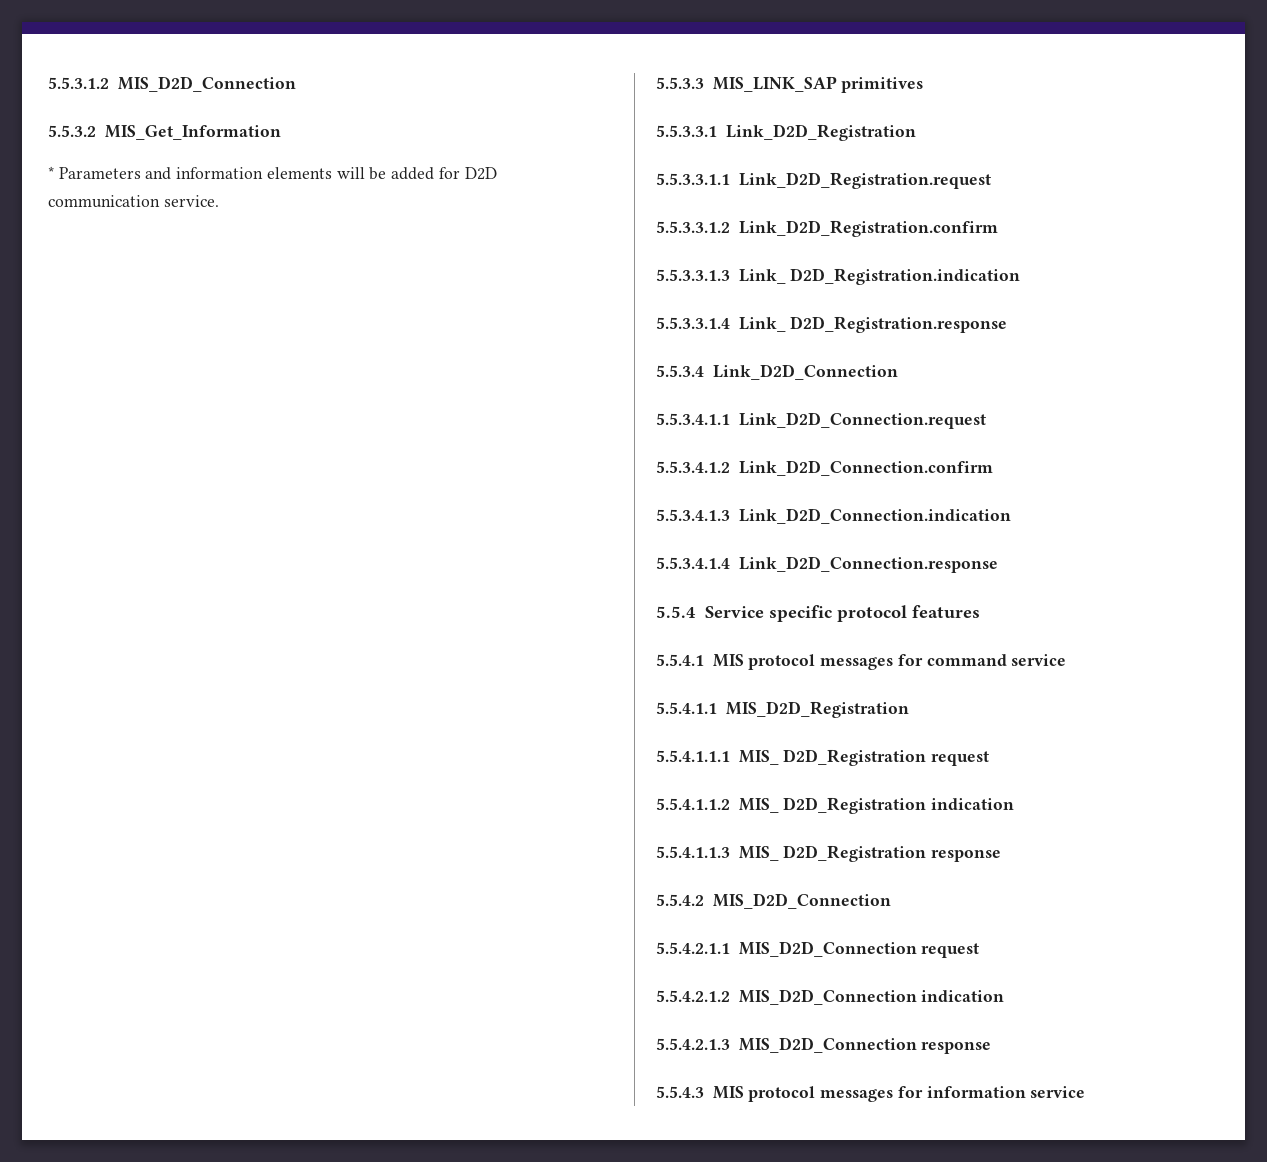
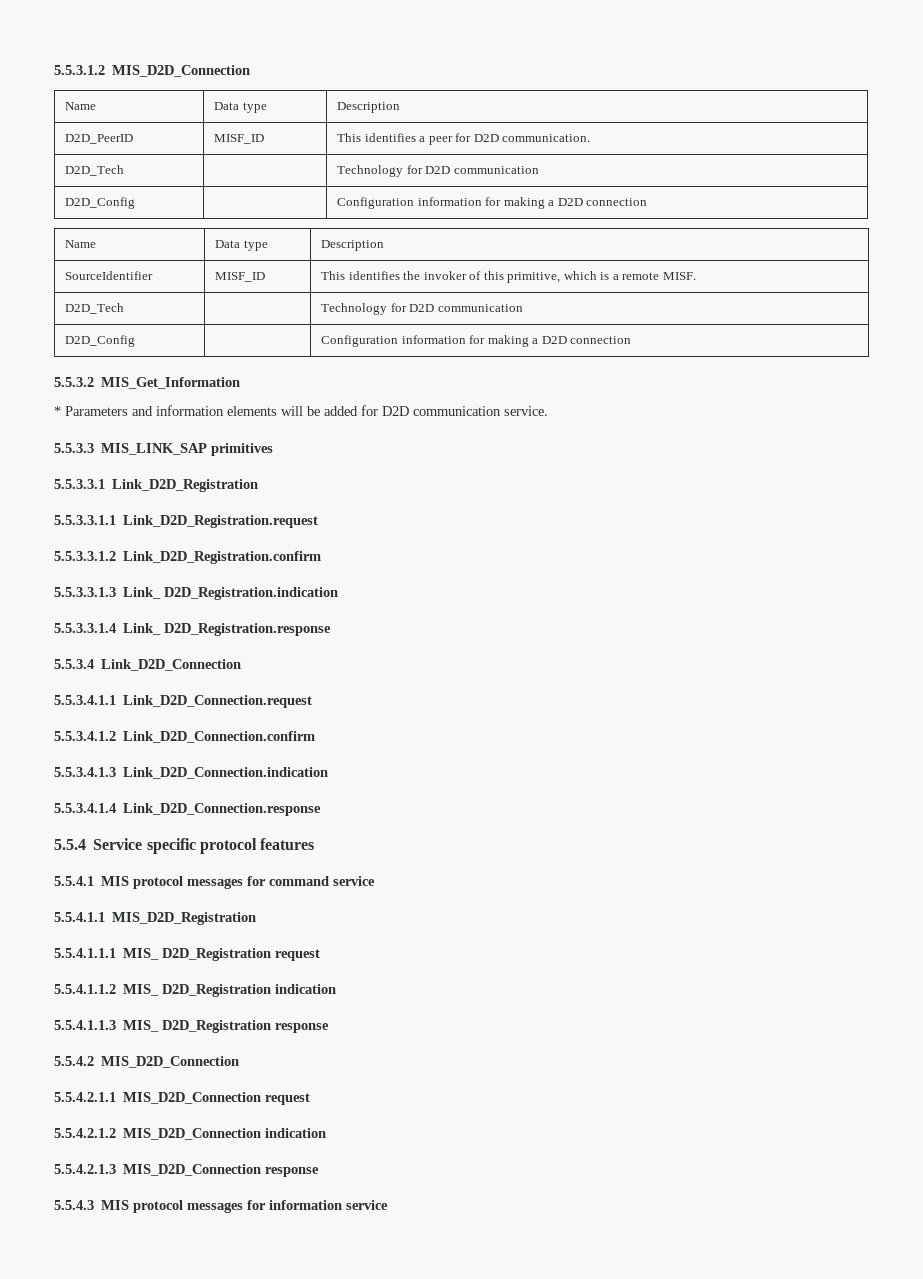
(296, 84) none -> [65,102,97,110] [214,102,267,113] [337,102,401,113] [65,134,134,144] [214,134,265,144] [337,133,591,145] [65,165,125,176] [337,165,539,177] [65,197,136,209] [337,197,648,209] [65,240,97,248] [215,240,268,251] [321,240,385,251] [65,271,154,280] [215,272,266,282] [321,271,696,283] [65,303,125,314] [321,303,523,315] [65,335,136,347] [321,335,632,347] // Name | Data type | Description // D2D_PeerID | MISF_ID | This identifies a peer for D2D communication. // D2D_Tech | | Technology for D2D communication // D2D_Config | | Configuration information for making a D2D connection // Name | Data type | Description // SourceIdentifier | MISF_ID | This identifies the invoker of this primitive, which is a remote MISF. // D2D_Tech | | Technology for D2D communication // D2D_Config | | Configuration information for making a D2D connection

